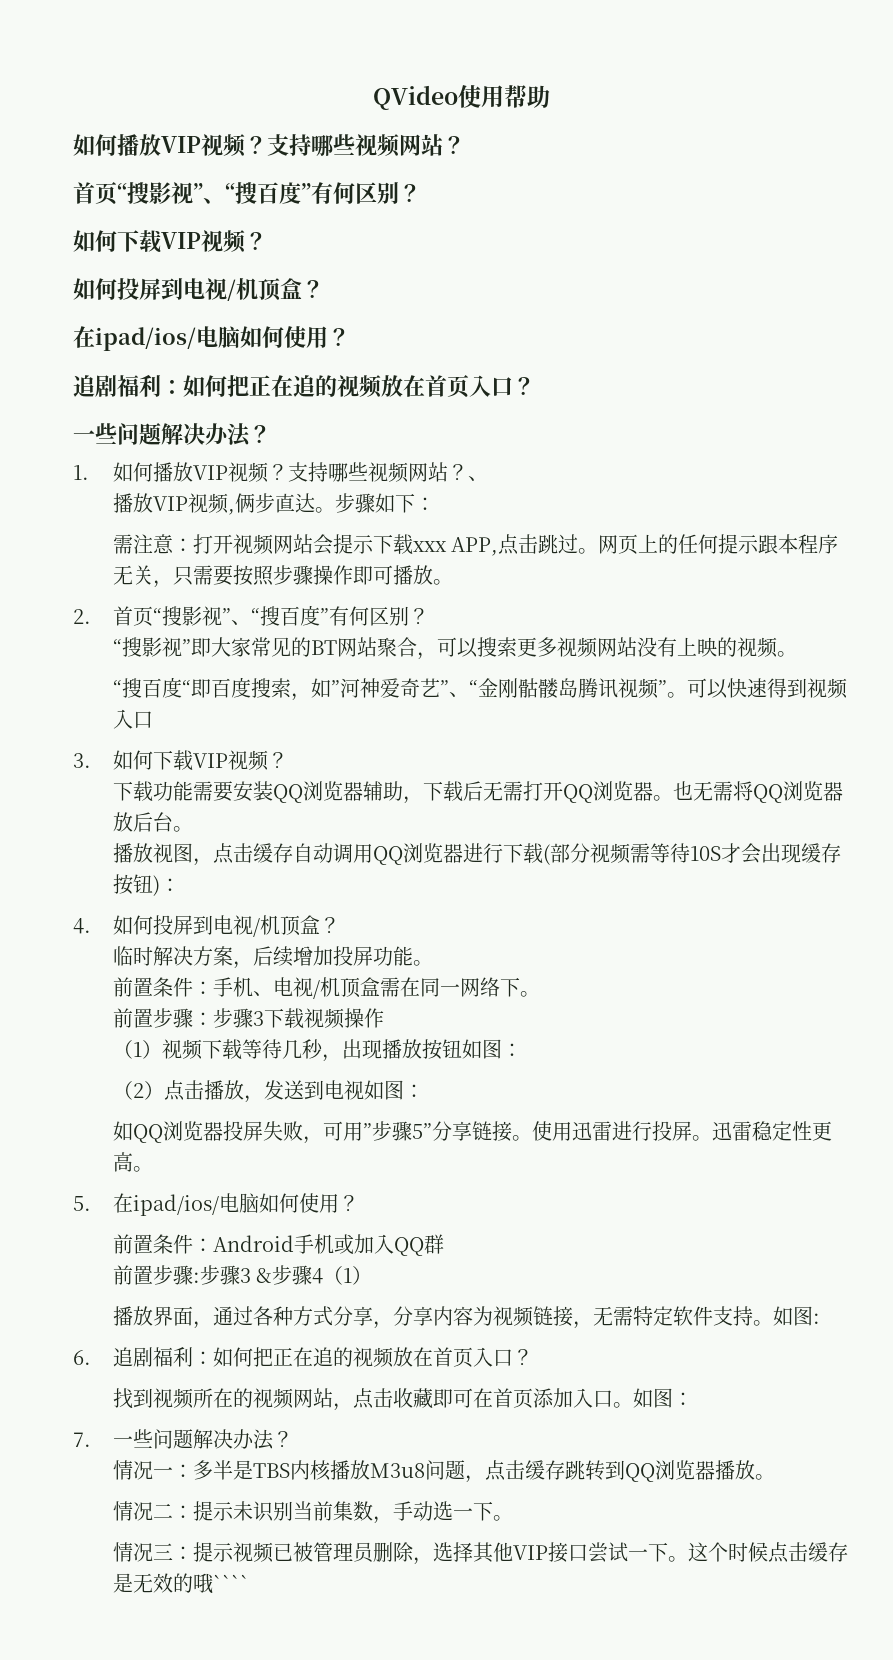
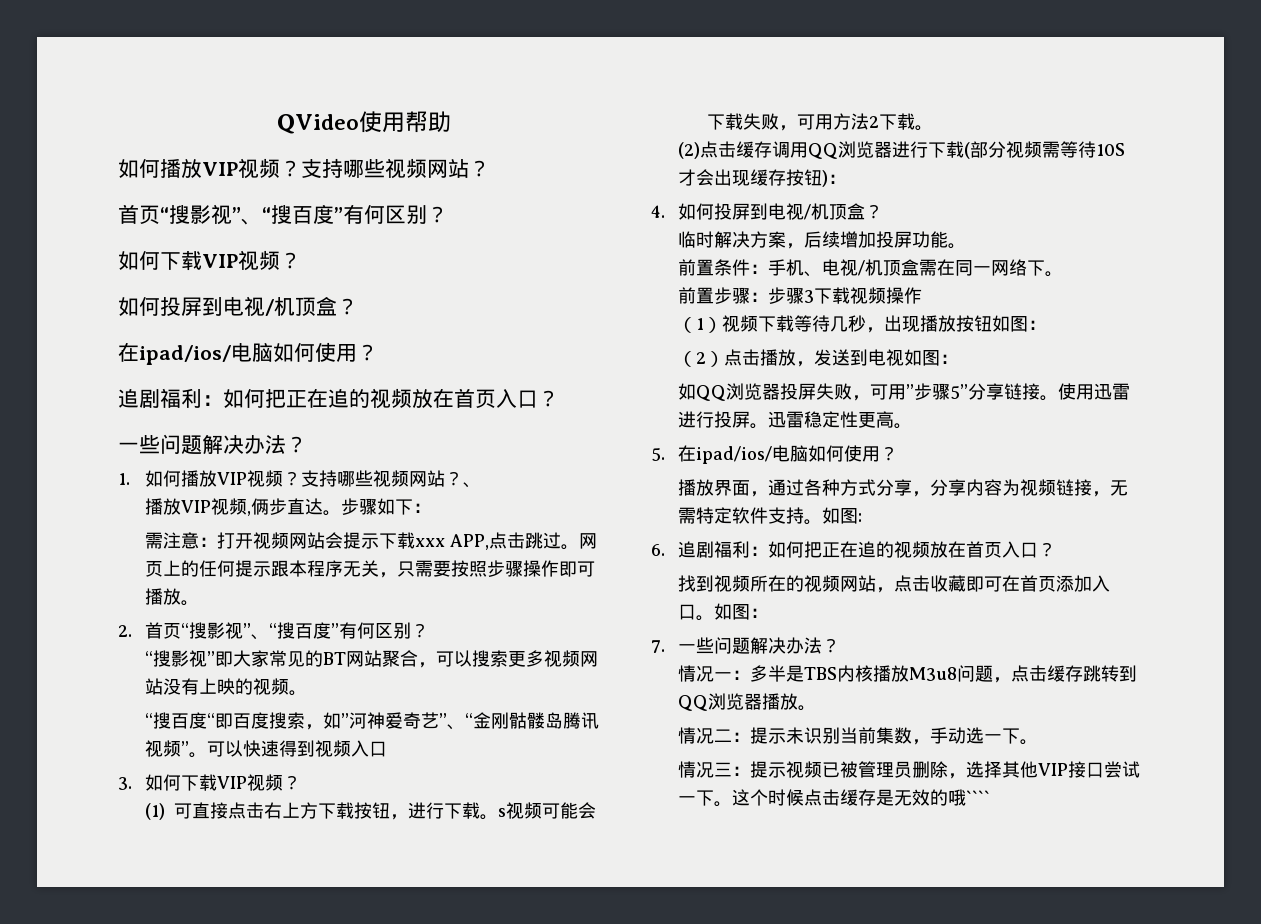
[112,781,843,804] [112,812,193,832] [112,843,333,866] 下载功能需要安装QQ浏览器辅助，下载后无需打开QQ浏览器。也无需将QQ浏览器放后台。 // 播放视图，点击缓存自动 -> [145,802,597,820] [707,113,934,131] [678,141,773,159] (1)可直接点击右上方下载按钮，进行下载。s视频可能会下载失败，可用方法2下载。 // (2)点击缓存
[112,1234,444,1256] [112,1265,373,1285] // 前置条件：Android手机或加入QQ群 // 前置步骤:步骤3 &步骤4（1） -> (899, 453) none

